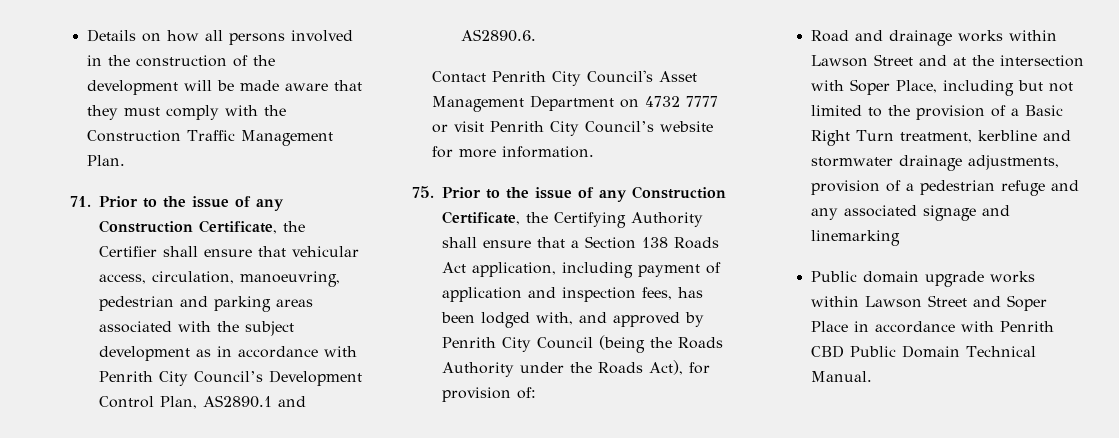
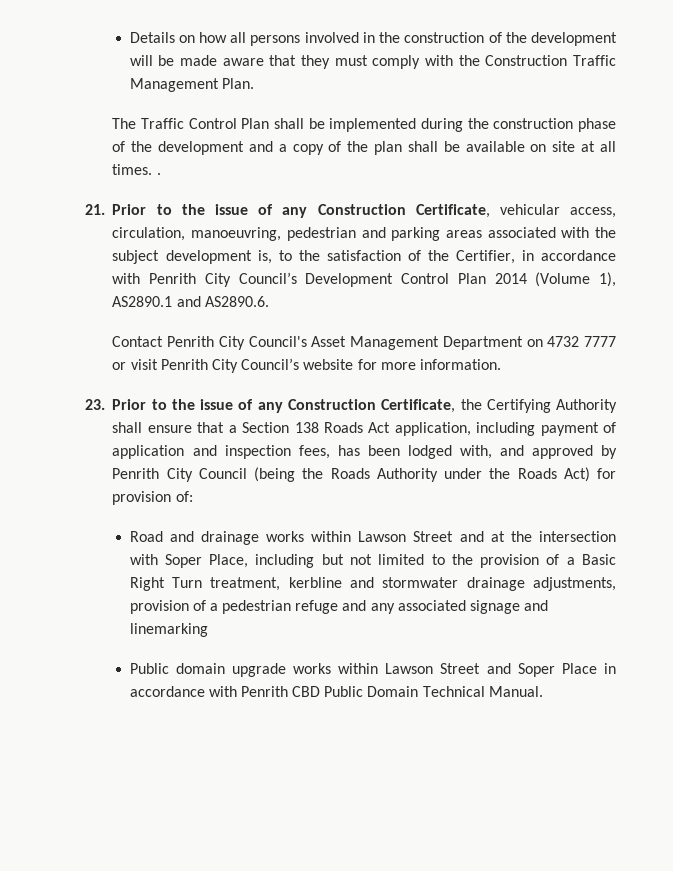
[69,196,284,211] [98,220,305,234] [98,246,286,257] 71. Prior to the issue of any Construction Certificate, the Certifier shall ensure that -> [112,118,616,132] [112,141,616,155] [112,164,161,175] [84,204,490,218] The Traffic Control Plan shall be implemented during the construction phase of the development and a copy of the plan shall be available on site at all times. . // 21. Prior to the issue of any Construction Certificate,
[195,349,211,357] as -> [257,250,515,264] is, to the satisfaction of the Certifier,
[159,396,197,409] Plan, -> [457,272,616,287] Plan 2014 (Volume 1),
[411,186,434,198] 75. -> [84,399,105,410] 23.
[648,360,683,375] Act), -> [563,467,590,482] Act)

